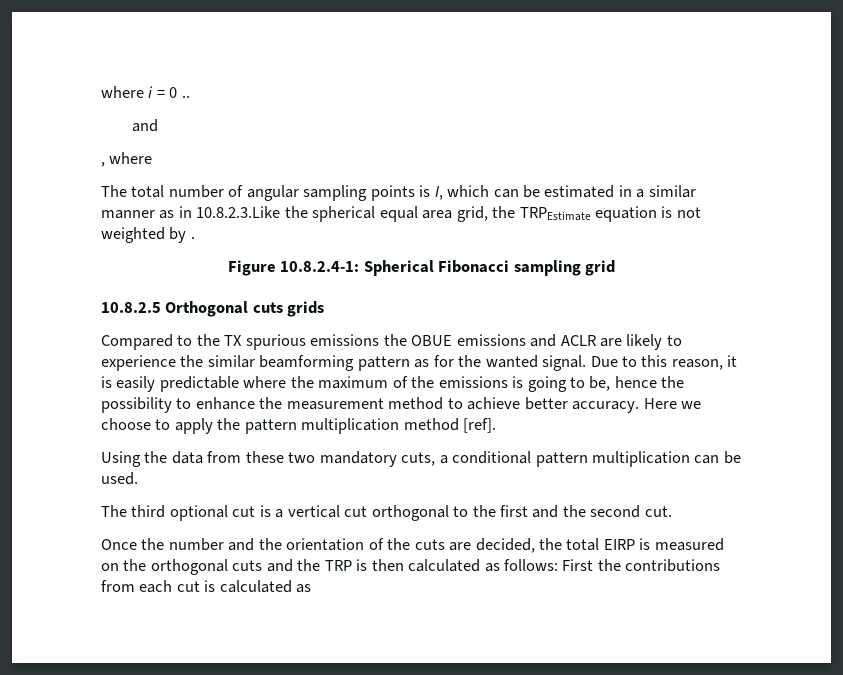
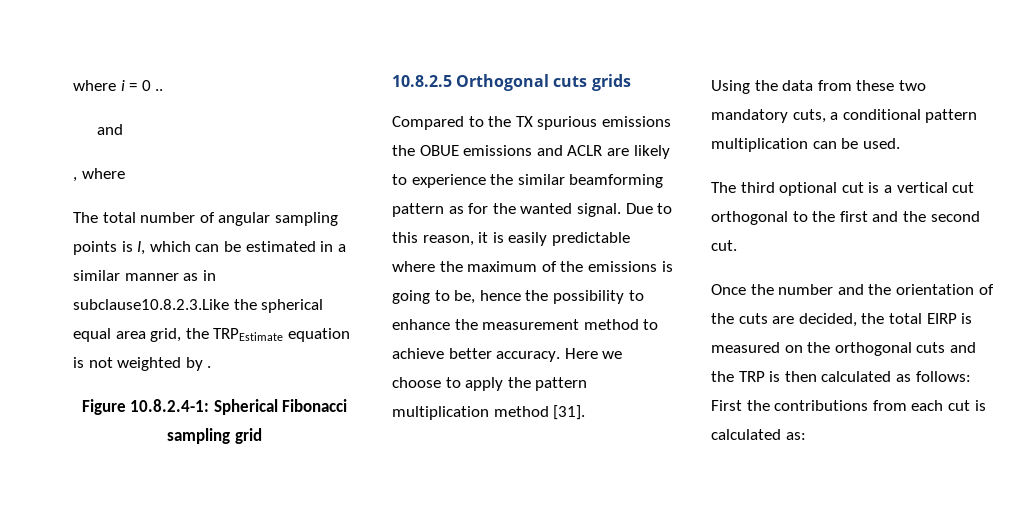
[196,206,281,218] 10.8.2.3.Like -> [73,299,229,310] subclause10.8.2.3.Like
[463,418,497,433] [ref]. -> [553,405,586,420] [31].
[296,584,312,593] as -> [785,432,806,440] as:

